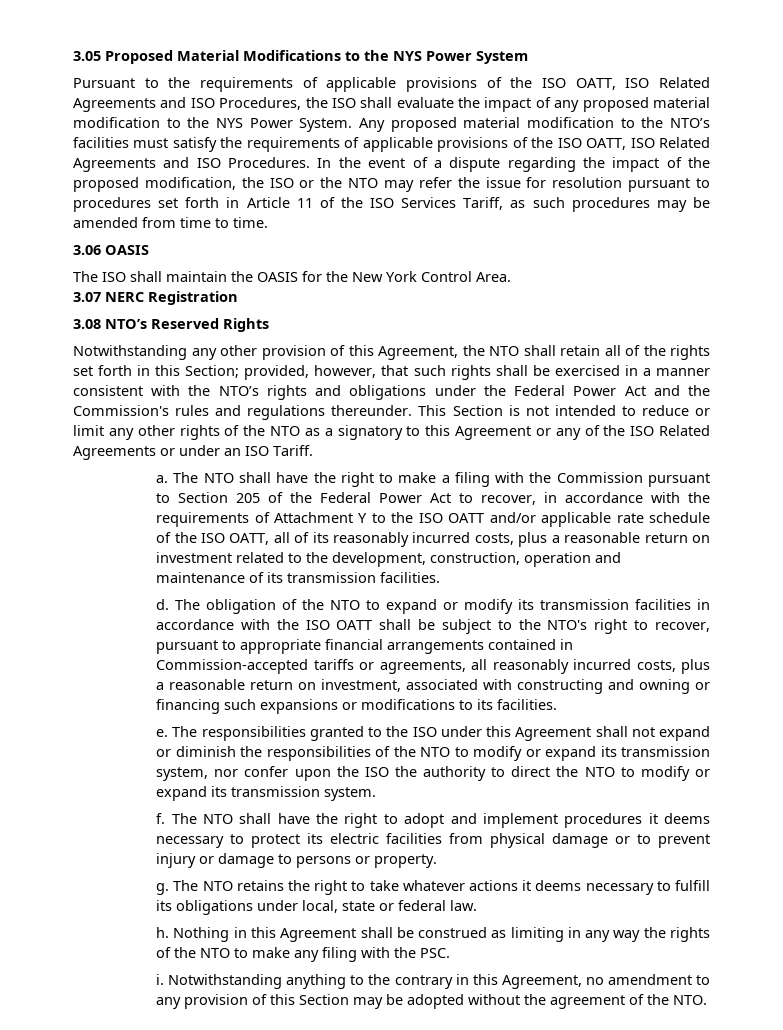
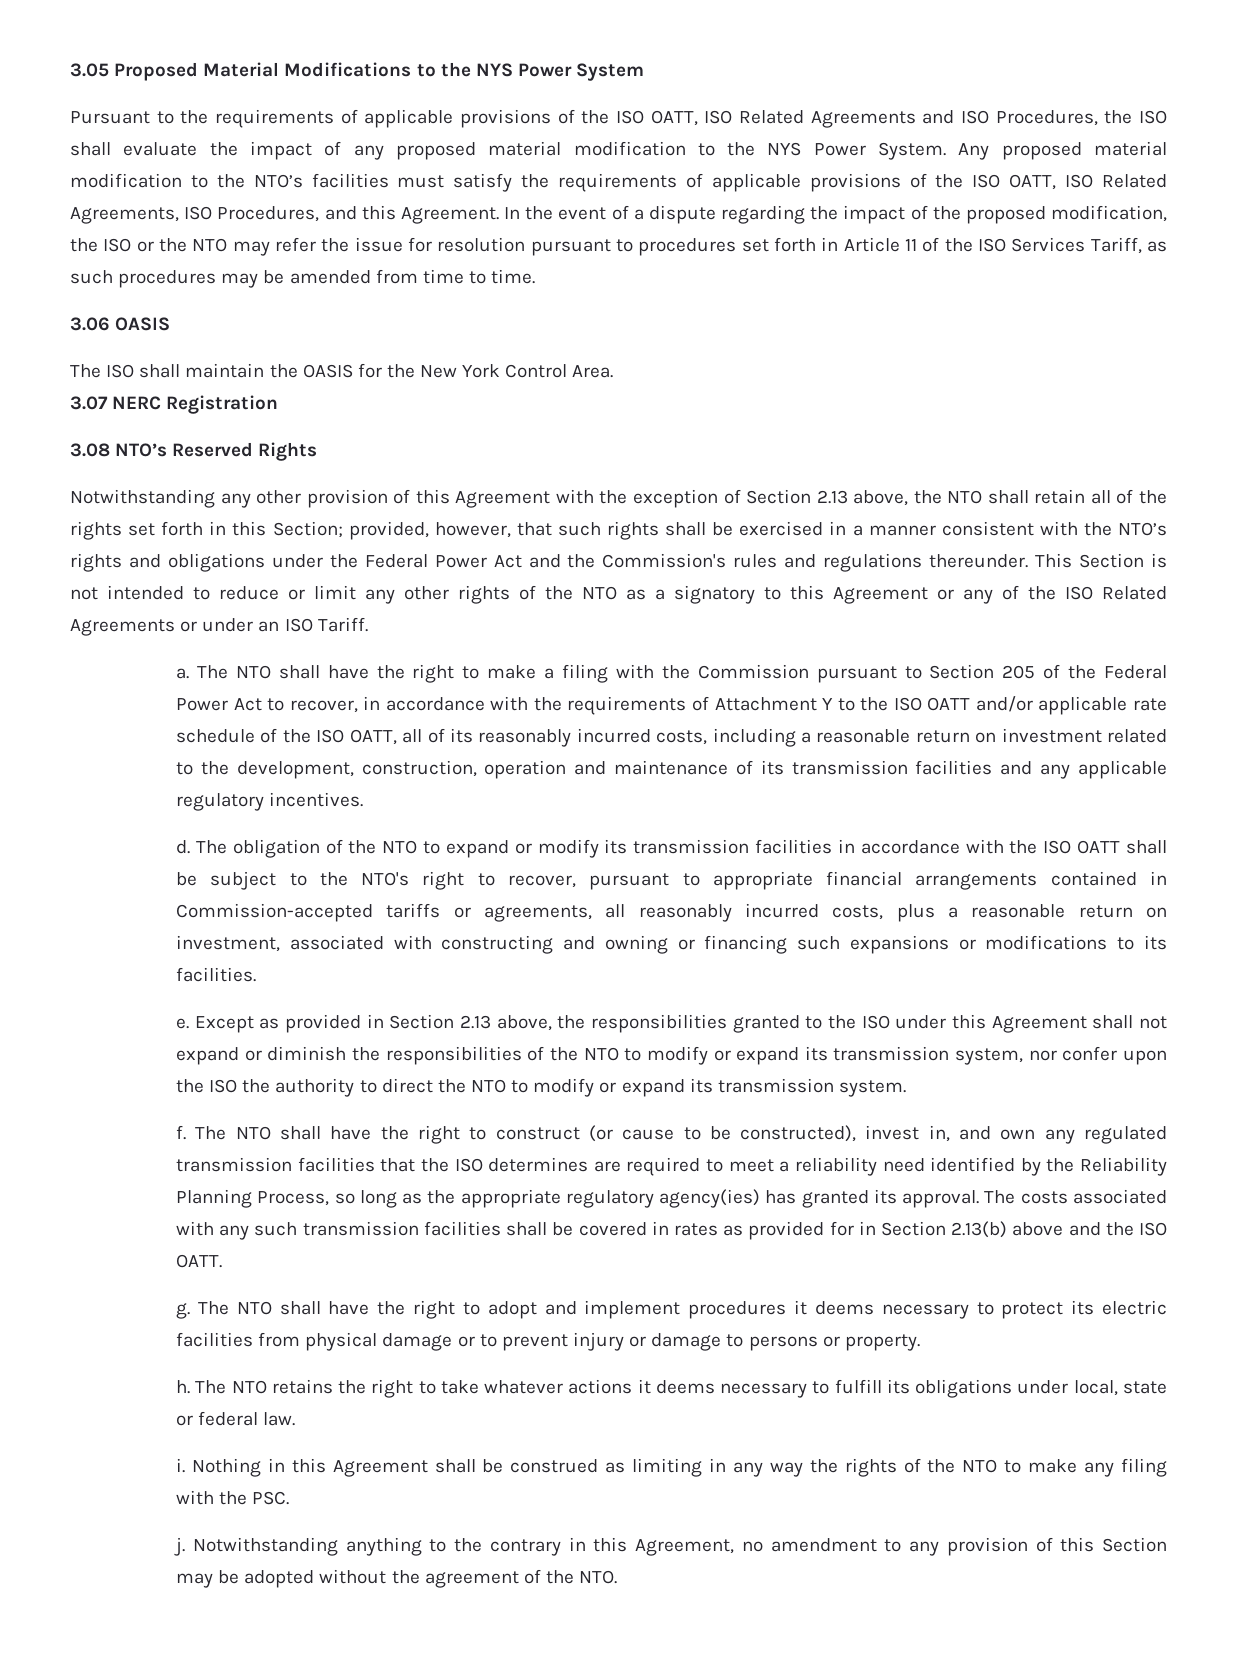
[73,157,311,172] Agreements and ISO Procedures. -> [70,205,499,224] Agreements, ISO Procedures, and this Agreement.
[378,346,458,360] Agreement, -> [455,489,909,508] Agreement with the exception of Section 2.13 above,
[518,532,548,547] plus -> [712,728,796,747] including
[380,572,441,583] facilities. -> [915,760,1168,779] [176,792,364,811] facilities and any applicable regulatory incentives.
[172,726,198,737] The -> [194,1014,586,1033] Except as provided in Section 2.13 above, the
(398, 819) none -> [495,1125,1167,1144] [176,1157,1168,1176] [176,1189,1167,1208] [176,1221,1168,1240] [176,1254,223,1268] [176,1300,480,1319] construct (or cause to be constructed), invest in, and own any regulated transmission facilities that the ISO determines are required to meet a reliability need identified by the Reliability Planning Process, so long as the appropriate regulatory agency(ies) has granted its approval. The costs associated with any such transmission facilities shall be covered in rates as provided for in Section 2.13(b) above and the ISO OATT. // g. The NTO shall have the right to
[156,883,170,895] g. -> [176,1380,191,1394] h.
[156,927,170,938] h. -> [176,1458,186,1473] i.
[156,974,165,985] i. -> [174,1537,186,1556] j.

